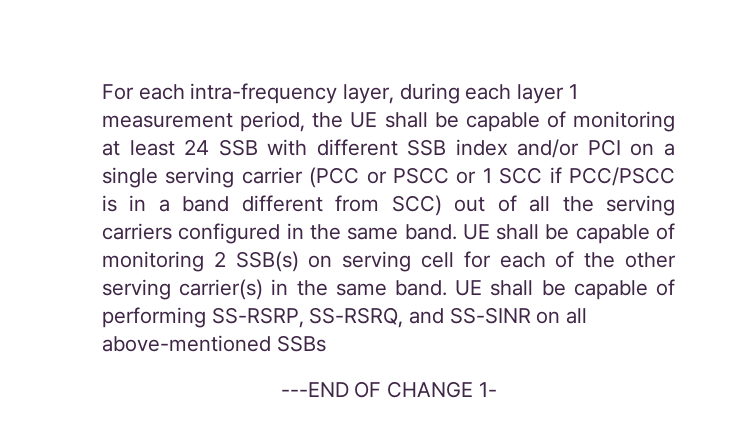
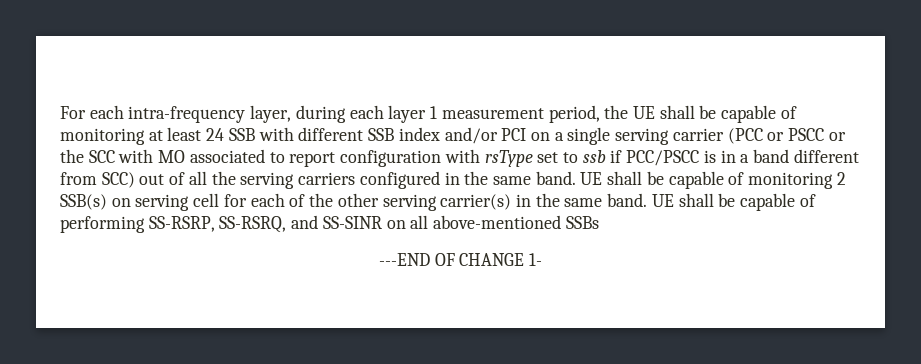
[482,167,543,184] 1 SCC -> [60,149,606,167] the SCC with MO associated to report configuration with rsType set to ssb

